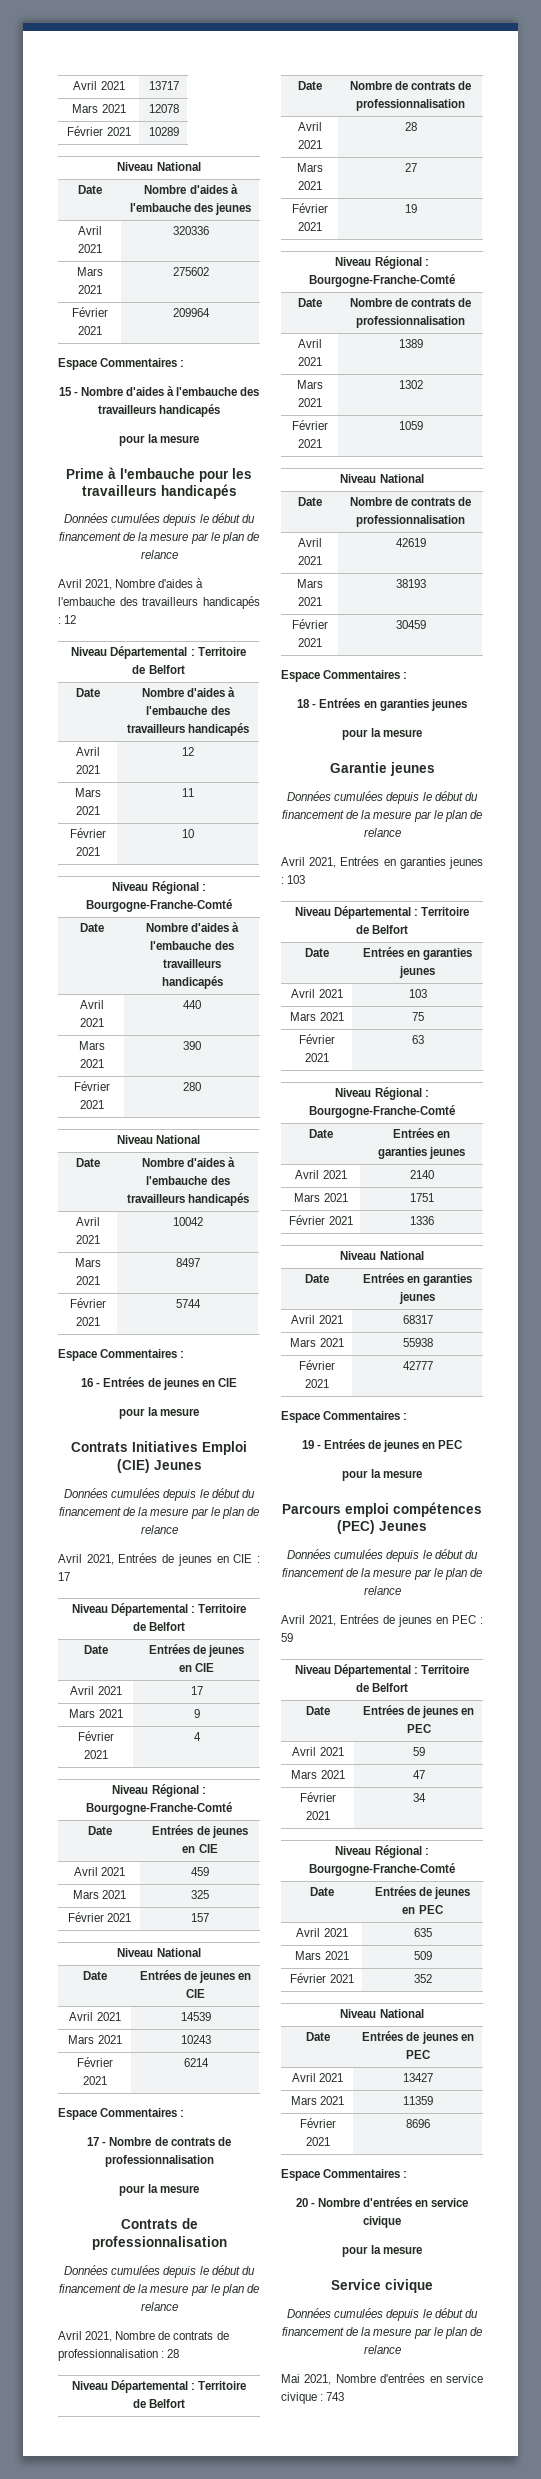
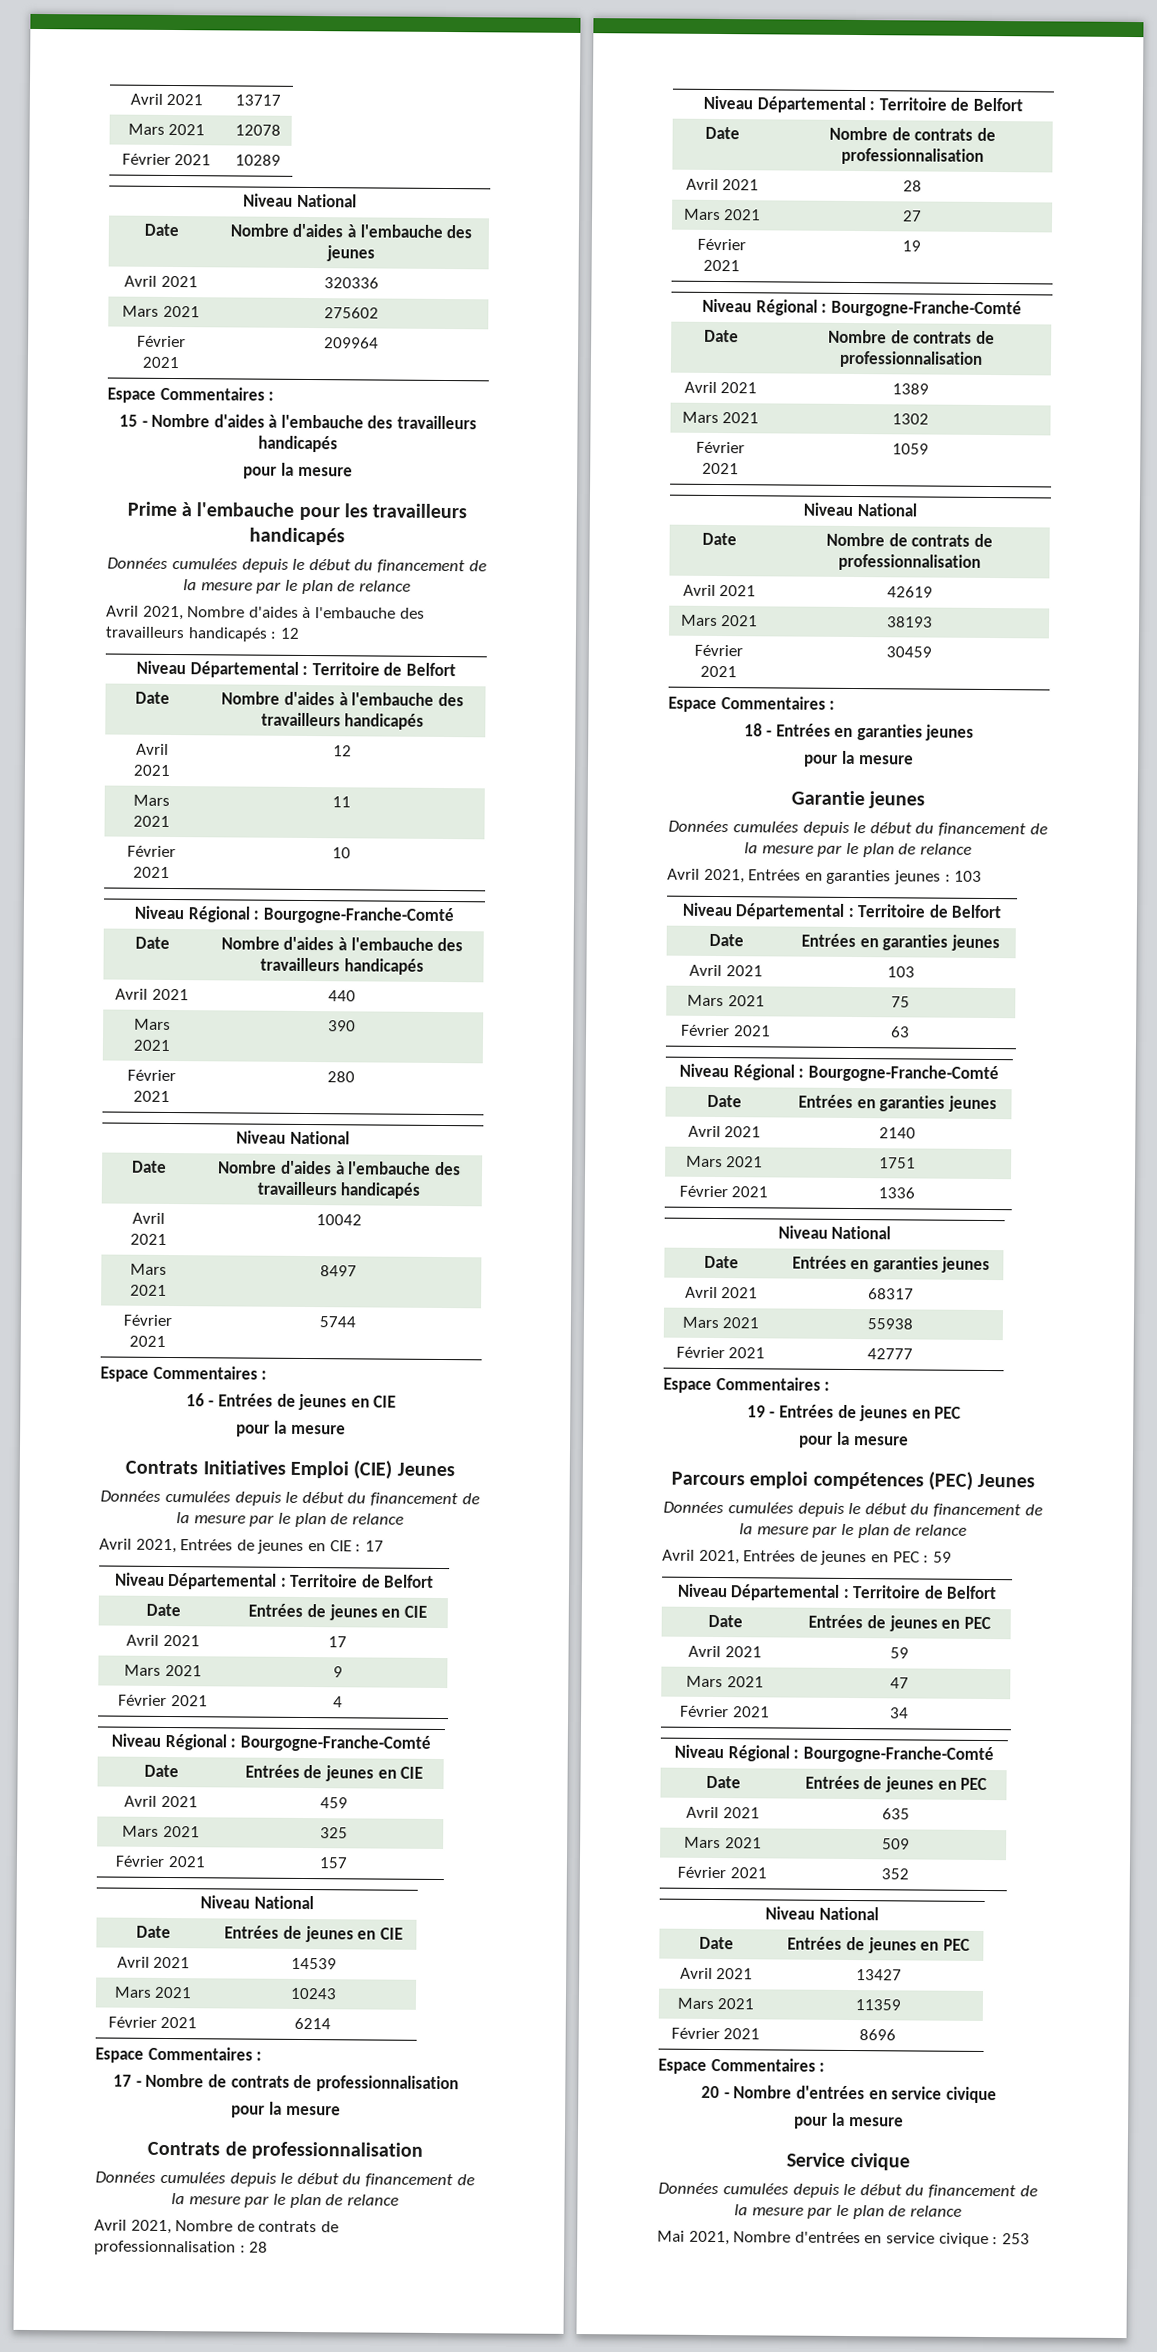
[326,2392,345,2401] 743 -> [1001,2233,1030,2245] 253

